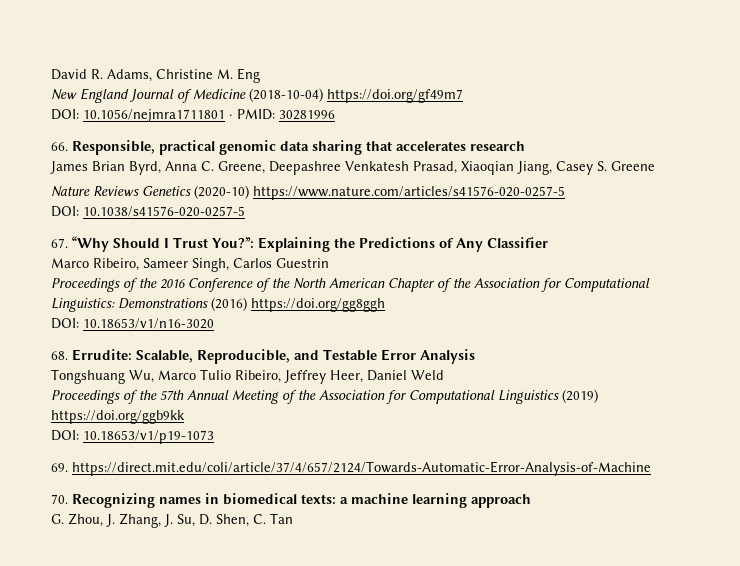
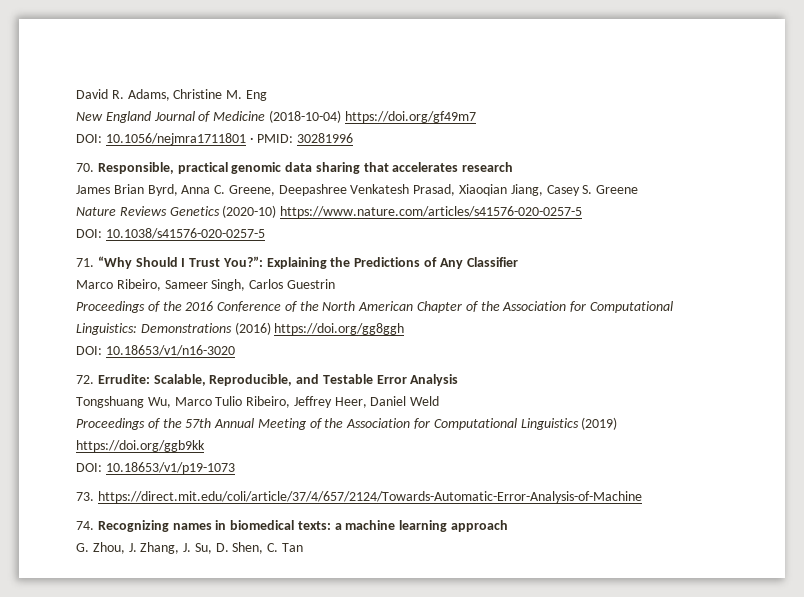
[51,142,68,151] 66. -> [76,163,94,172] 70.
[51,238,68,248] 67. -> [76,258,94,267] 71.
[51,351,68,360] 68. -> [76,375,94,384] 72.
[51,463,68,472] 69. -> [76,492,94,501] 73.
[51,494,68,504] 70. -> [76,521,94,530] 74.

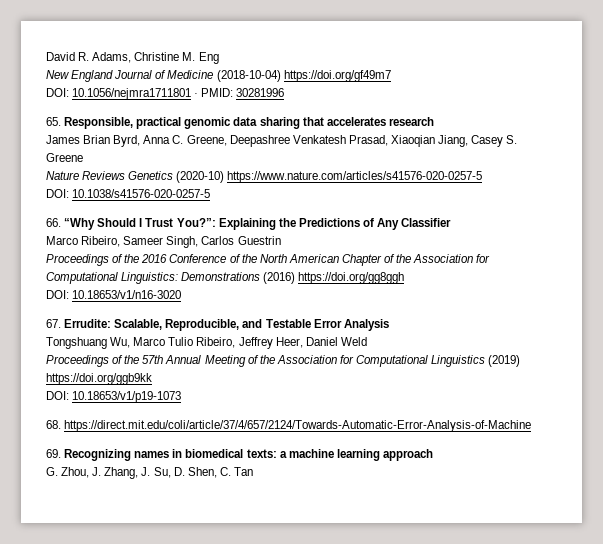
[76,163,94,172] 70. -> [46,117,61,126] 65.
[76,258,94,267] 71. -> [46,218,61,227] 66.
[76,375,94,384] 72. -> [46,319,61,328] 67.
[76,492,94,501] 73. -> [46,420,61,429] 68.
[76,521,94,530] 74. -> [46,449,61,458] 69.

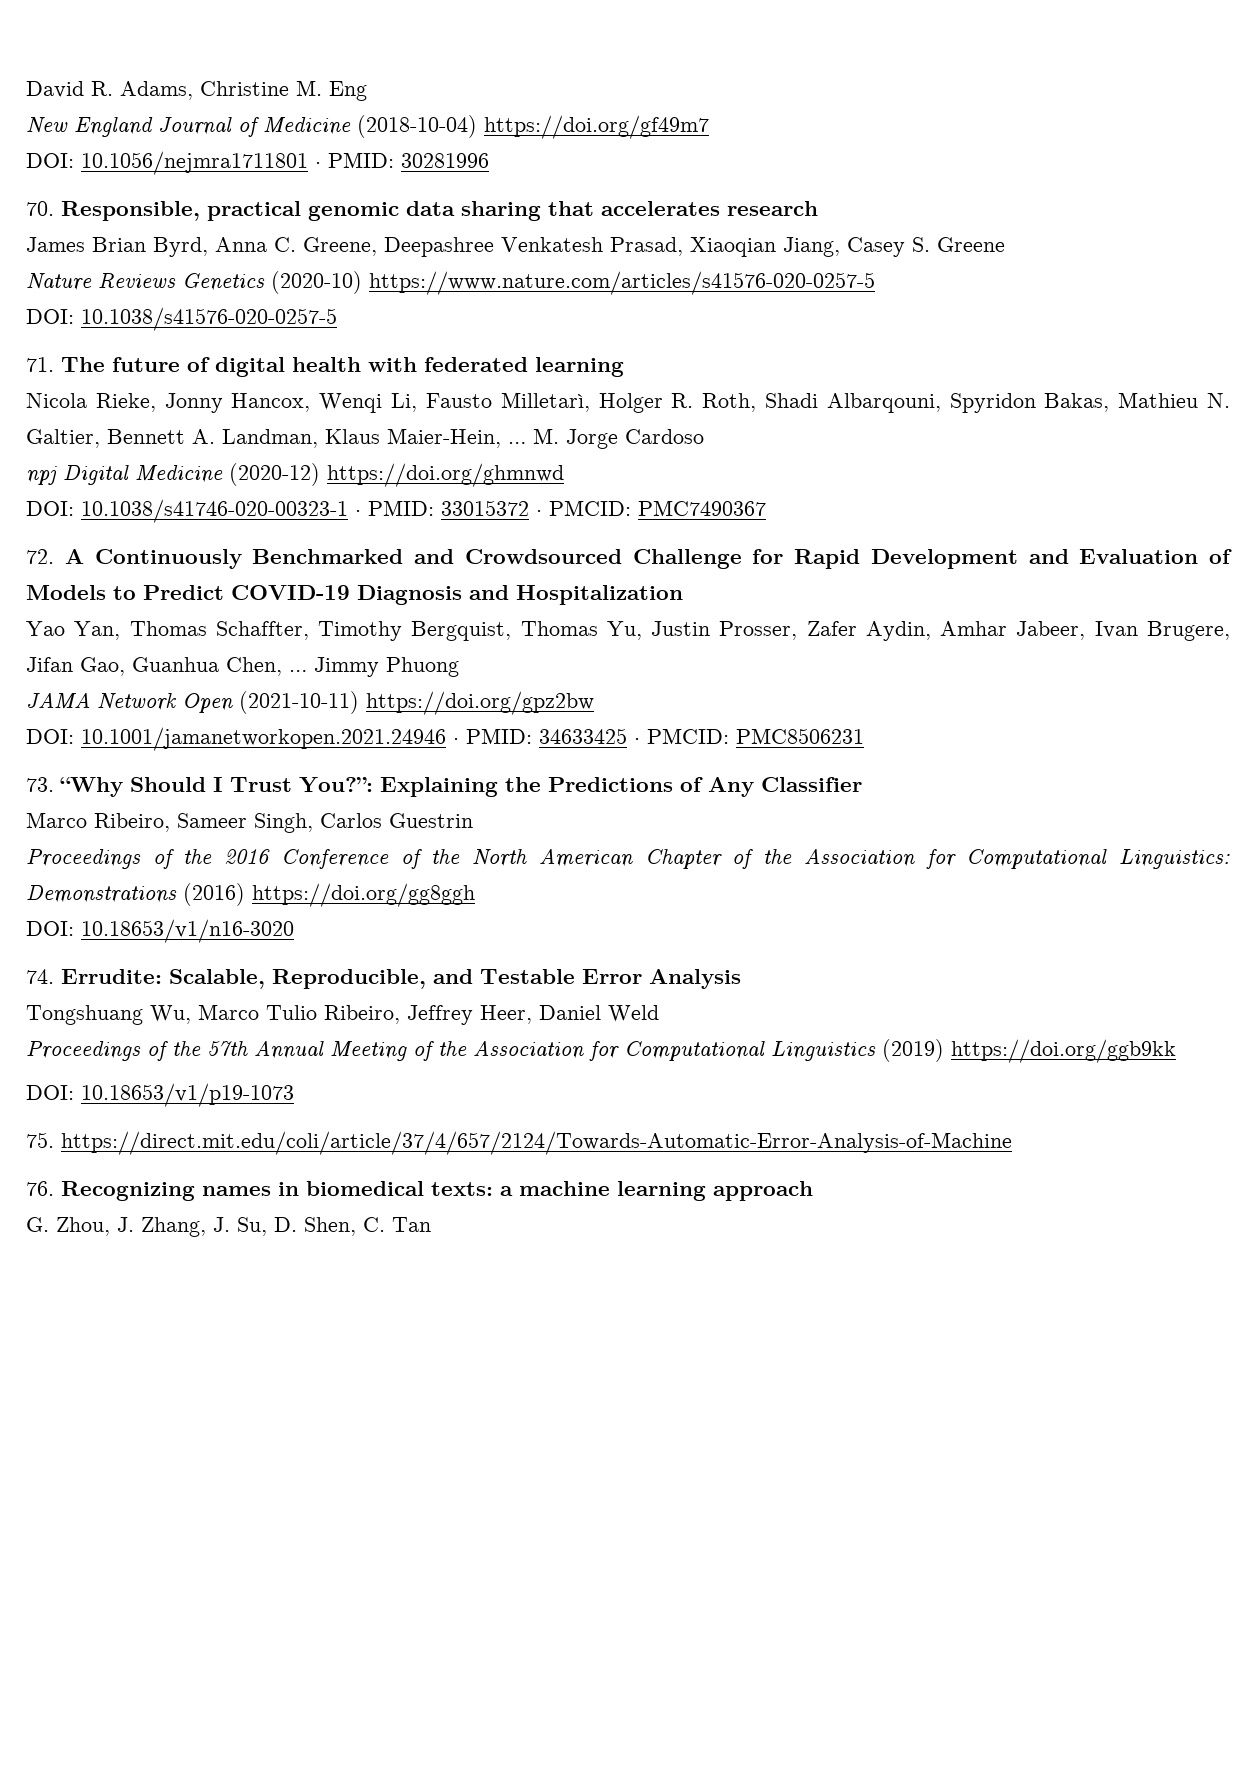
[46,117,61,126] 65. -> [26,201,54,216] 70.
[46,218,61,227] 66. -> [26,357,624,377] [26,392,1230,413] [26,428,704,449] [26,463,564,487] [26,499,766,523] [26,549,1232,569] [26,585,683,605] [26,621,1230,641] [26,657,459,677] [26,691,594,715] [26,727,864,751] [26,777,54,792] 71. The future of digital health with federated learning // Nicola Rieke, Jonny Hancox, Wenqi Li, Fausto Milletarì, Holger R. Roth, Shadi Albarqouni, Spyridon Bakas, Mathieu N. Galtier, Bennett A. Landman, Klaus Maier-Hein, … M. Jorge Cardoso // npj Digital Medicine (2020-12) https://doi.org/ghmnwd // DOI: 10.1038/s41746-020-00323-1 · PMID: 33015372 · PMCID: PMC7490367 // 72. A Continuously Benchmarked and Crowdsourced Challenge for Rapid Development and Evaluation of Models to Predict COVID-19 Diagnosis and Hospitalization // Yao Yan, Thomas Schaffter, Timothy Bergquist, Thomas Yu, Justin Prosser, Zafer Aydin, Amhar Jabeer, Ivan Brugere, Jifan Gao, Guanhua Chen, … Jimmy Phuong // JAMA Network Open (2021-10-11) https://doi.org/gpz2bw // DOI: 10.1001/jamanetworkopen.2021.24946 · PMID: 34633425 · PMCID: PMC8506231 // 73.
[46,319,61,328] 67. -> [26,969,54,984] 74.
[46,420,61,429] 68. -> [26,1132,54,1148] 75.
[46,449,61,458] 69. -> [26,1181,54,1196] 76.

